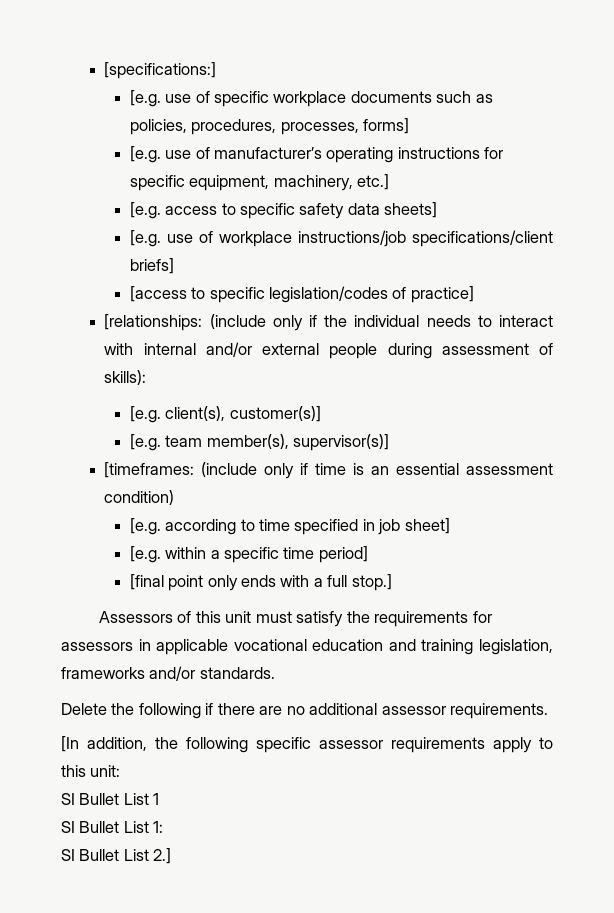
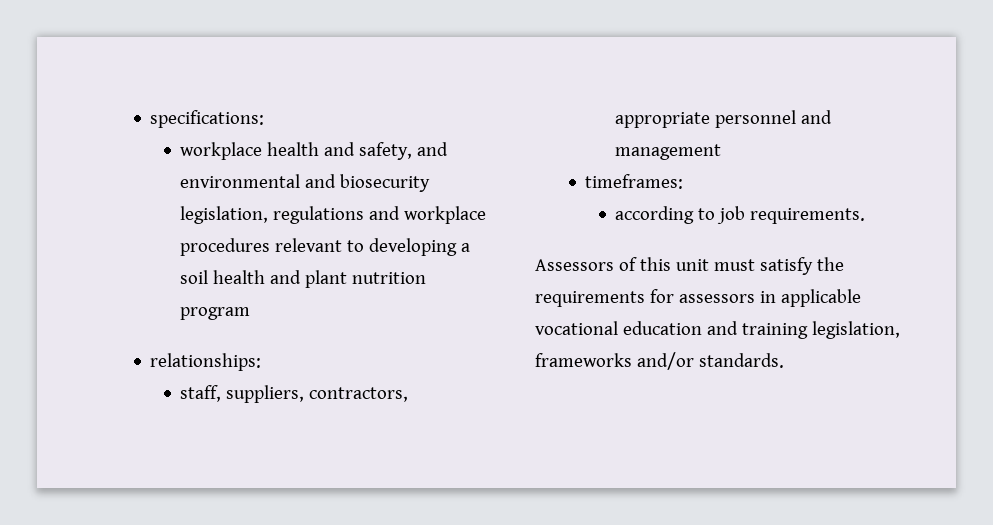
[104,62,217,79] [129,90,493,107] [129,118,409,135] [129,146,504,163] [129,174,389,191] [129,202,438,219] [129,230,553,247] [129,258,174,274] [129,286,474,303] [104,314,553,331] [104,342,553,359] [104,370,147,385] [129,406,321,423] [129,434,389,451] [104,462,553,479] [104,490,175,505] [129,518,450,535] [129,546,368,563] [129,574,392,591] [specifications:] // [e.g. use of specific workplace documents such as policies, procedures, processes, forms] // [e.g. use of manufacturer’s operating instructions for specific equipment, machinery, etc.] // [e.g. access to specific safety data sheets] // [e.g. use of workplace instructions/job specifications/client briefs] // [access to specific legislation/codes of practice] // [relationships: (include only if the individual needs to interact with internal and/or external people during assessment of skills): // [e.g. client(s), customer(s)] // [e.g. team member(s), supervisor(s)] // [timeframes: (include only if time is an essential assessment condition) // [e.g. according to time specified in job sheet] // [e.g. within a specific time period] // [final point only ends with a full stop.] -> [150,110,265,128] [180,142,449,160] [180,174,431,192] [180,206,487,224] [180,238,471,256] [180,270,427,288] [180,307,251,320] [150,353,262,371] [180,385,409,403] [615,110,833,128] [615,144,722,160] [585,174,684,189] [615,206,866,224] specifications: // workplace health and safety, and environmental and biosecurity legislation, regulations and workplace procedures relevant to developing a soil health and plant nutrition program // relationships: // staff, suppliers, contractors, appropriate personnel and management // timeframes: // according to job requirements.
[61,703,549,719] [61,736,553,753] [61,765,121,777] [61,793,160,805] [61,821,164,833] [61,848,172,864] // Delete the following if there are no additional assessor requirements. // [In addition, the following specific assessor requirements apply to this unit: // SI Bullet List 1 // SI Bullet List 1: // SI Bullet List 2.] -> (784, 360) none

